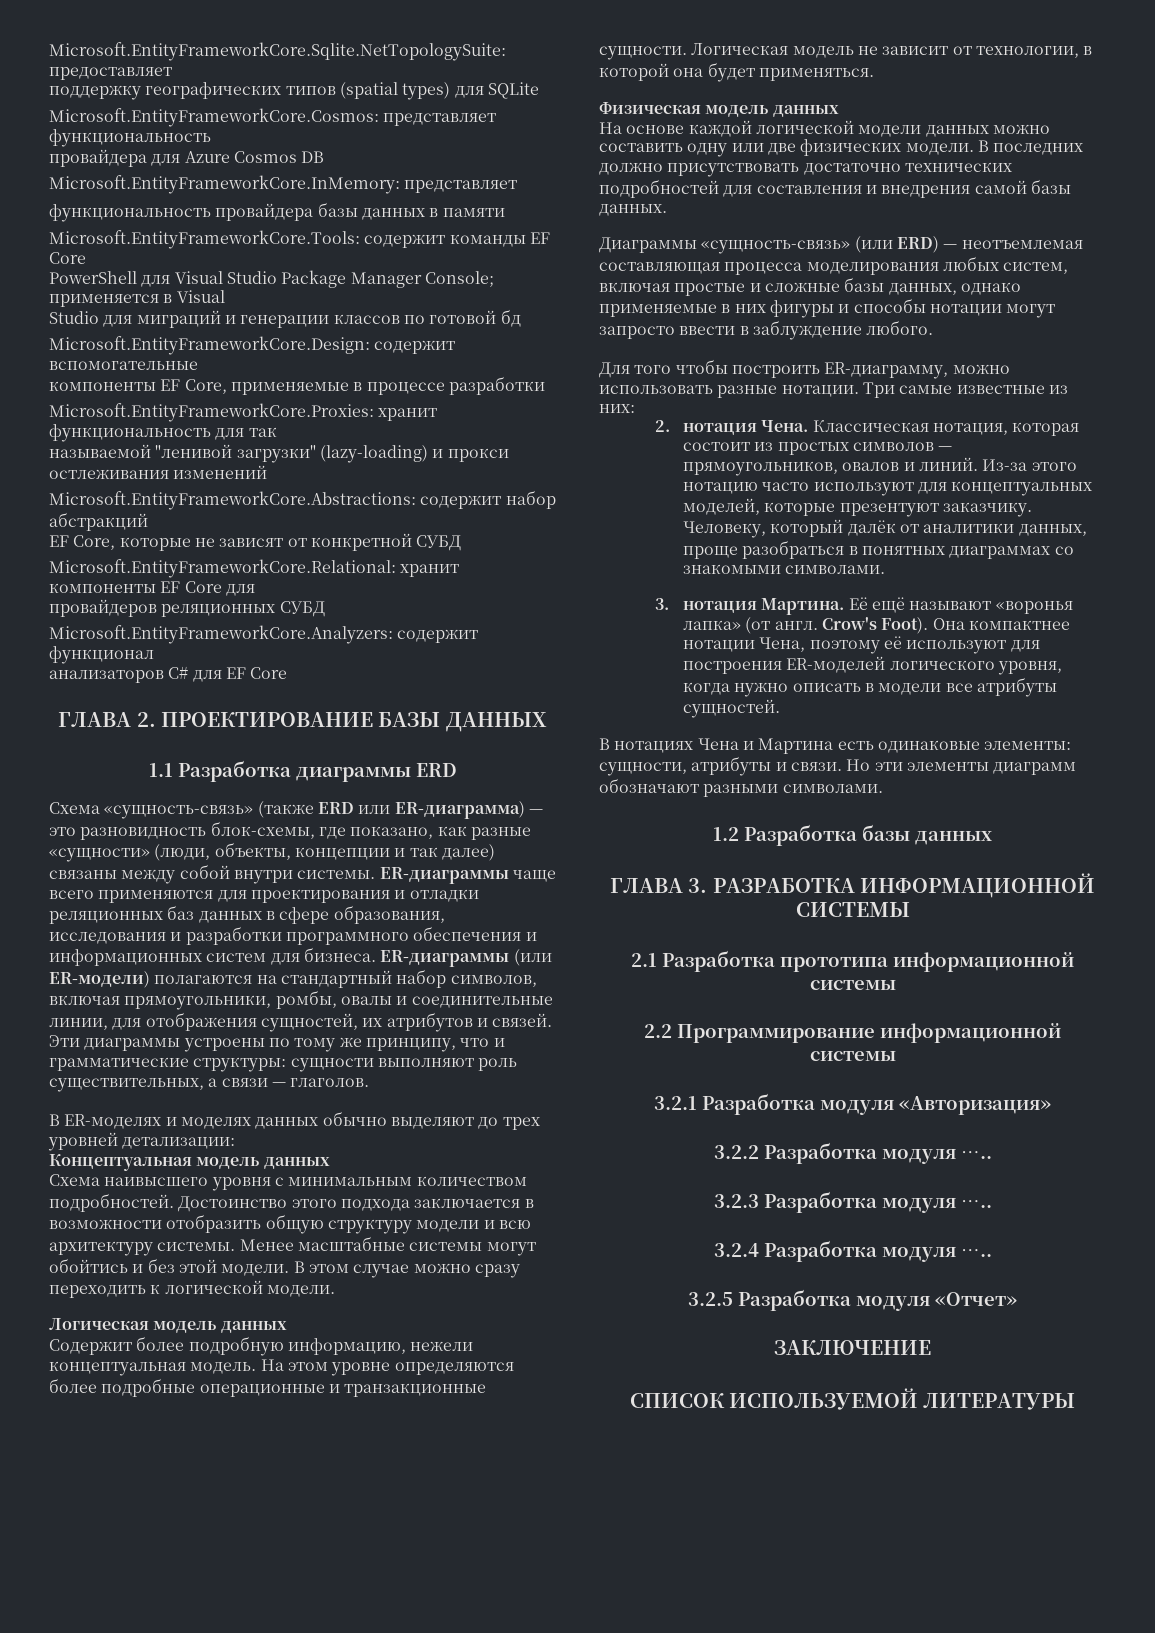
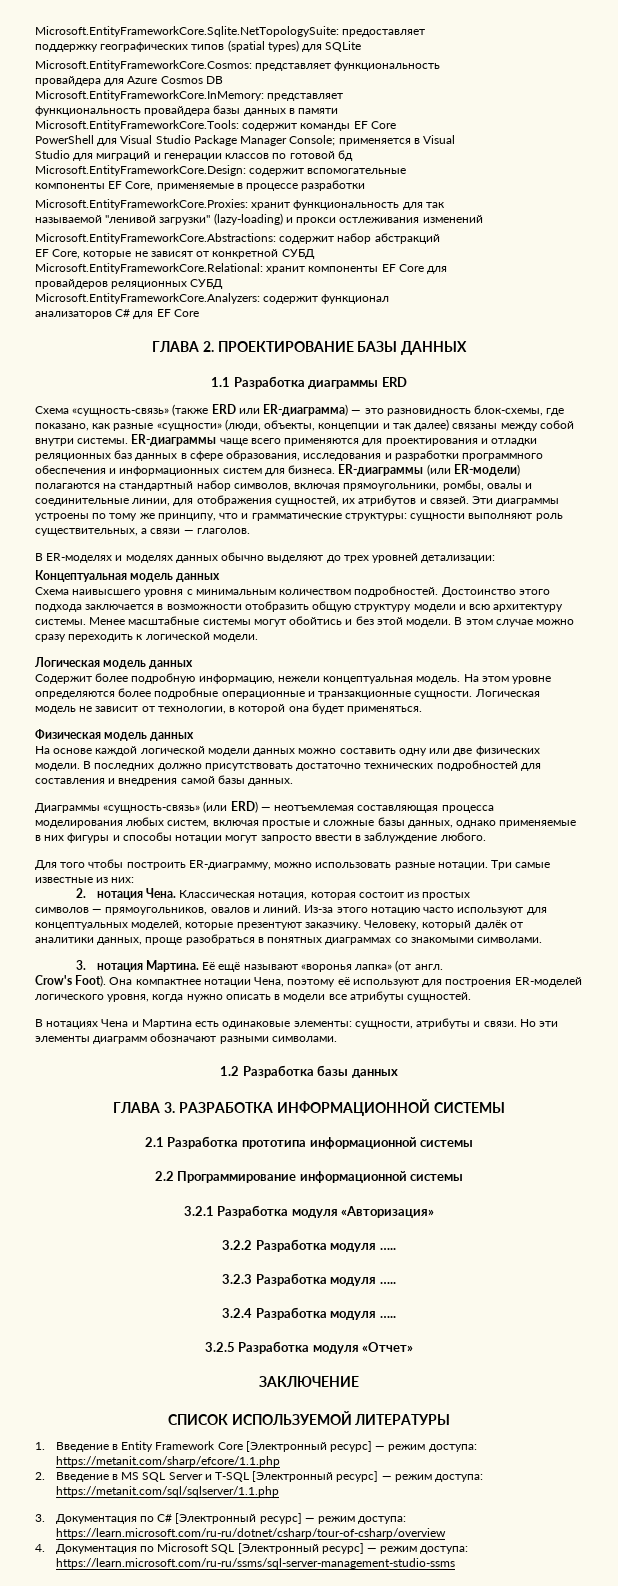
(849, 448) none -> (471, 896) //
(818, 625) none -> (443, 967) //
(1076, 1401) none -> [35,1441,477,1452] [55,1456,280,1467] [35,1471,484,1482] [55,1486,279,1497] [35,1513,407,1524] [55,1528,446,1539] [35,1543,469,1554] [55,1558,455,1569] // 1. Введение в Entity Framework Core [Электронный ресурс] — режим доступа: https://metanit.com/sharp/efcore/1.1.php // 2. Введение в MS SQL Server и T-SQL [Электронный ресурс] — режим доступа: https://metanit.com/sql/sqlserver/1.1.php // 3. Документация по C# [Электронный ресурс] — режим доступа: https://learn.microsoft.com/ru-ru/dotnet/csharp/tour-of-csharp/overview // 4. Документация по Microsoft SQL [Электронный ресурс] — режим доступа: https://learn.microsoft.com/ru-ru/ssms/sql-server-management-studio-ssms

